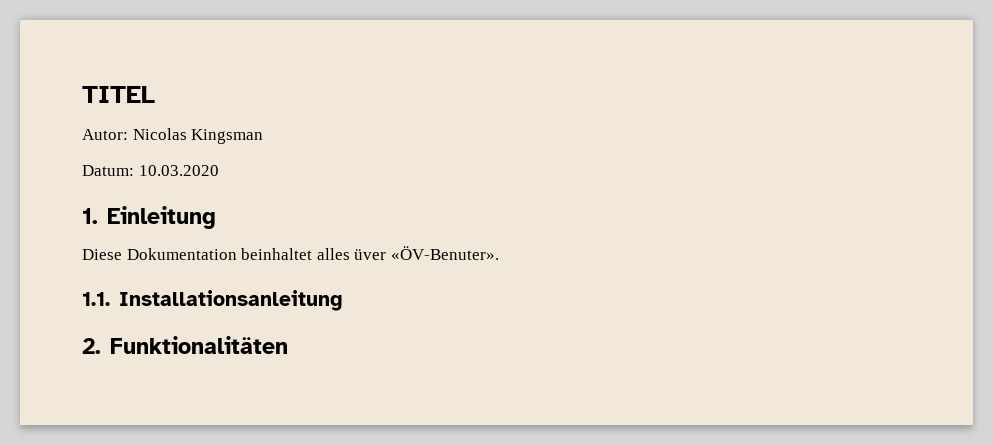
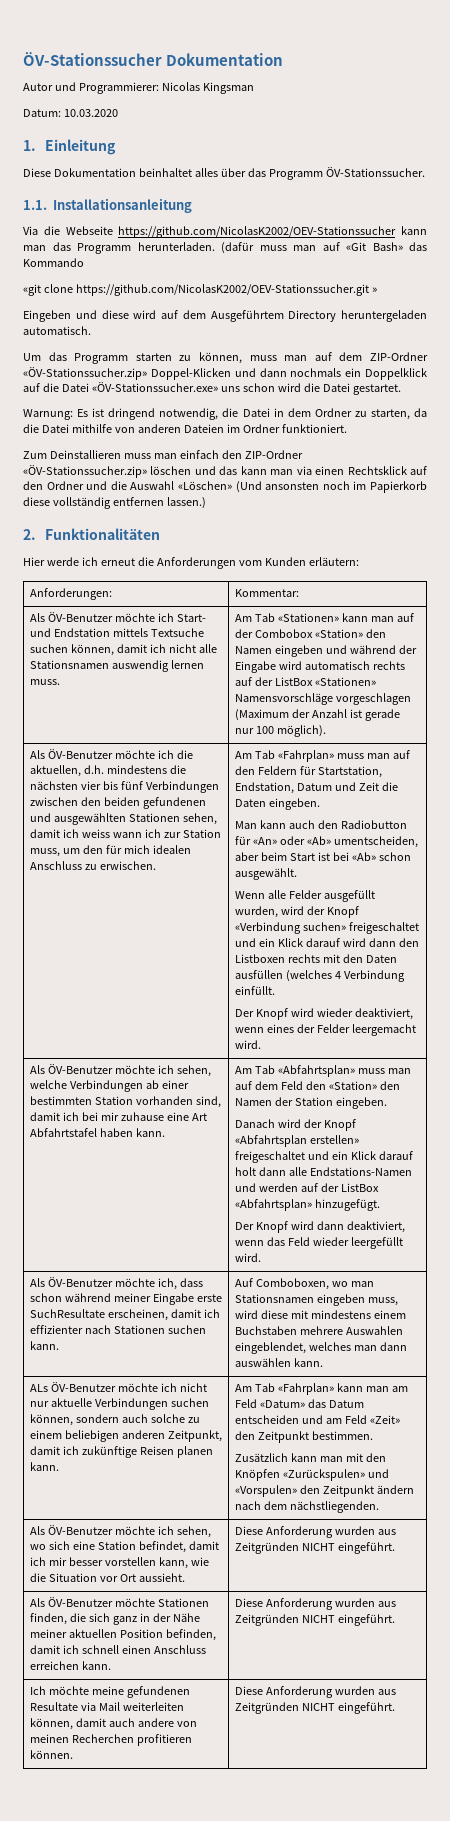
[82,86,155,103] [82,129,128,140] TITEL // Autor: -> [23,52,284,66] [23,82,159,94] ÖV-Stationssucher Dokumentation // Autor und Programmierer:
[354,246,499,260] [82,290,343,311] [82,336,288,354] üver «ÖV-Benuter». // 1.1. Installationsanleitung // 2. Funktionalitäten -> [220,167,425,180] [23,198,192,213] [23,226,427,238] [23,242,427,254] [23,258,84,267] [23,284,377,296] [23,310,427,322] [23,326,91,335] [23,352,429,364] [23,367,427,380] [23,382,401,395] [23,408,427,420] [23,424,347,433] [23,450,303,459] [23,465,428,478] [23,481,428,493] [23,497,206,509] [23,528,160,540] [23,557,359,569] [29,588,112,600] [234,589,299,597] [29,612,206,622] [29,628,204,637] [29,644,217,656] [29,660,204,672] [29,679,60,685] [234,613,414,622] [234,629,386,638] [234,645,417,657] [234,661,405,673] [234,677,376,686] [234,693,411,705] [234,709,400,721] [234,725,326,737] [29,749,193,759] [29,765,186,777] [29,781,219,793] [29,797,206,809] [29,813,217,825] [29,829,221,838] [29,845,191,857] [29,861,156,870] [234,750,410,762] [234,766,382,778] [234,782,398,794] [234,798,320,810] [234,820,407,829] [234,836,418,848] [234,852,411,861] [234,868,297,880] [234,890,375,902] [234,906,359,918] [234,922,419,934] [234,938,419,947] [234,954,397,963] [234,970,405,982] [234,986,275,995] [234,1008,413,1020] [234,1024,416,1036] [234,1040,261,1049] [29,1064,211,1077] [29,1080,189,1092] [29,1096,221,1108] [29,1112,207,1121] [29,1128,165,1137] [234,1065,411,1077] [234,1081,400,1090] [234,1097,387,1109] [234,1119,356,1131] [234,1135,359,1147] [234,1151,413,1163] [234,1167,412,1176] [234,1183,379,1192] [234,1199,380,1211] [234,1221,405,1233] [234,1237,403,1249] [234,1253,261,1262] [29,1277,203,1290] [29,1293,222,1305] [29,1309,220,1321] [29,1325,206,1334] [29,1341,59,1350] [234,1278,374,1290] [234,1294,398,1306] [234,1310,406,1319] [234,1326,403,1335] [234,1342,407,1354] [234,1358,323,1367] [29,1382,207,1392] [29,1398,209,1410] [29,1414,200,1426] [29,1430,222,1442] [29,1446,213,1458] [29,1462,59,1471] [234,1383,408,1395] [234,1399,364,1408] [234,1415,400,1424] [234,1431,373,1443] [234,1453,386,1462] [234,1469,389,1481] [234,1485,414,1497] [234,1501,379,1513] [29,1525,211,1538] [29,1541,219,1553] [29,1557,209,1569] [29,1573,185,1582] [234,1526,396,1538] [234,1542,395,1554] [29,1597,209,1607] [29,1613,200,1625] [29,1629,216,1641] [29,1645,206,1654] [29,1661,111,1670] [234,1598,396,1610] [234,1614,395,1626] [29,1686,190,1698] [29,1702,184,1711] [29,1718,197,1730] [29,1734,192,1746] [29,1750,73,1759] [234,1686,396,1698] [234,1702,395,1714] über das Programm ÖV-Stationssucher. // 1.1. Installationsanleitung // Via die Webseite https://github.com/NicolasK2002/OEV-Stationssucher kann man das Programm herunterladen. (dafür muss man auf «Git Bash» das Kommando // «git clone https://github.com/NicolasK2002/OEV-Stationssucher.git » // Eingeben und diese wird auf dem Ausgeführtem Directory heruntergeladen automatisch. // Um das Programm starten zu können, muss man auf dem ZIP-Ordner «ÖV-Stationssucher.zip» Doppel-Klicken und dann nochmals ein Doppelklick auf die Datei «ÖV-Stationssucher.exe» uns schon wird die Datei gestartet. // Warnung: Es ist dringend notwendig, die Datei in dem Ordner zu starten, da die Datei mithilfe von anderen Dateien im Ordner funktioniert. // Zum Deinstallieren muss man einfach den ZIP-Ordner «ÖV-Stationssucher.zip» löschen und das kann man via einen Rechtsklick auf den Ordner und die Auswahl «Löschen» (Und ansonsten noch im Papierkorb diese vollständig entfernen lassen.) // 2. Funktionalitäten // Hier werde ich erneut die Anforderungen vom Kunden erläutern: // Anforderungen: | Kommentar: // Als ÖV-Benutzer möchte ich Start- und Endstation mittels Textsuche suchen können, damit ich nicht alle Stationsnamen auswendig lernen muss. | Am Tab «Stationen» kann man auf der Combobox «Station» den Namen eingeben und während der Eingabe wird automatisch rechts auf der ListBox «Stationen» Namensvorschläge vorgeschlagen (Maximum der Anzahl ist gerade nur 100 möglich). // Als ÖV-Benutzer möchte ich die aktuellen, d.h. mindestens die nächsten vier bis fünf Verbindungen zwischen den beiden gefundenen und ausgewählten Stationen sehen, damit ich weiss wann ich zur Station muss, um den für mich idealen Anschluss zu erwischen. | Am Tab «Fahrplan» muss man auf den Feldern für Startstation, Endstation, Datum und Zeit die Daten eingeben. // Man kann auch den Radiobutton für «An» oder «Ab» umentscheiden, aber beim Start ist bei «Ab» schon ausgewählt. // Wenn alle Felder ausgefüllt wurden, wird der Knopf «Verbindung suchen» freigeschaltet und ein Klick darauf wird dann den Listboxen rechts mit den Daten ausfüllen (welches 4 Verbindung einfüllt. // Der Knopf wird wieder deaktiviert, wenn eines der Felder leergemacht wird. // Als ÖV-Benutzer möchte ich sehen, welche Verbindungen ab einer bestimmten Station vorhanden sind, damit ich bei mir zuhause eine Art Abfahrtstafel haben kann. | Am Tab «Abfahrtsplan» muss man auf dem Feld den «Station» den Namen der Station eingeben. // Danach wird der Knopf «Abfahrtsplan erstellen» freigeschaltet und ein Klick darauf holt dann alle Endstations-Namen und werden auf der ListBox «Abfahrtsplan» hinzugefügt. // Der Knopf wird dann deaktiviert, wenn das Feld wieder leergefüllt wird. // Als ÖV-Benutzer möchte ich, dass schon während meiner Eingabe erste SuchResultate erscheinen, damit ich effizienter nach Stationen suchen kann. | Auf Comboboxen, wo man Stationsnamen eingeben muss, wird diese mit mindestens einem Buchstaben mehrere Auswahlen eingeblendet, welches man dann auswählen kann. // ALs ÖV-Benutzer möchte ich nicht nur aktuelle Verbindungen suchen können, sondern auch solche zu einem beliebigen anderen Zeitpunkt, damit ich zukünftige Reisen planen kann. | Am Tab «Fahrplan» kann man am Feld «Datum» das Datum entscheiden und am Feld «Zeit» den Zeitpunkt bestimmen. // Zusätzlich kann man mit den Knöpfen «Zurückspulen» und «Vorspulen» den Zeitpunkt ändern nach dem nächstliegenden. // Als ÖV-Benutzer möchte ich sehen, wo sich eine Station befindet, damit ich mir besser vorstellen kann, wie die Situation vor Ort aussieht. | Diese Anforderung wurden aus Zeitgründen NICHT eingeführt. // Als ÖV-Benutzer möchte Stationen finden, die sich ganz in der Nähe meiner aktuellen Position befinden, damit ich schnell einen Anschluss erreichen kann. | Diese Anforderung wurden aus Zeitgründen NICHT eingeführt. // Ich möchte meine gefundenen Resultate via Mail weiterleiten können, damit auch andere von meinen Recherchen profitieren können. | Diese Anforderung wurden aus Zeitgründen NICHT eingeführt.

